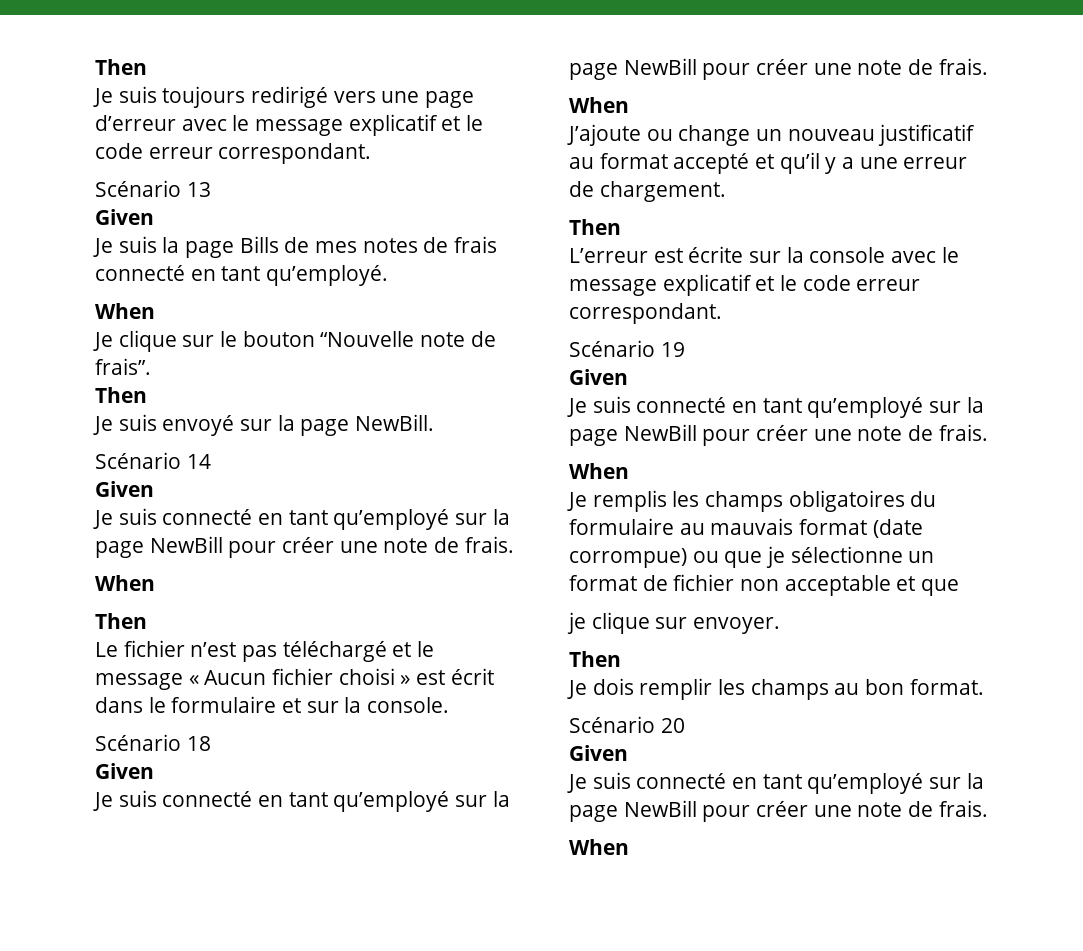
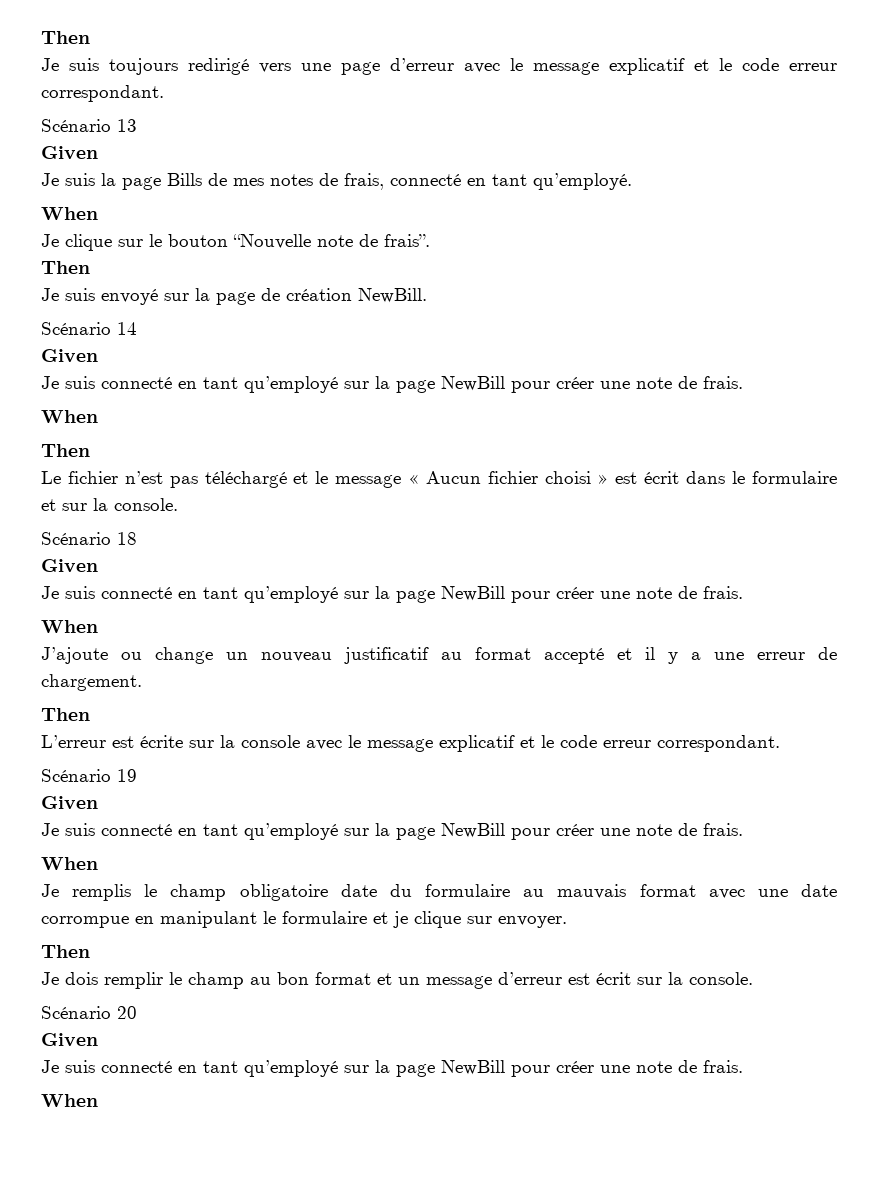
[454,236,498,253] frais -> [344,173,384,190] frais,
(350, 427) none -> [261,288,352,301] de création
[779,152,820,174] qu’il -> [645,647,655,660] il
[672,490,905,512] les champs obligatoires -> [144,884,377,901] le champ obligatoire date
[872,519,923,538] [569,546,935,568] [569,574,960,596] (date corrompue) ou que je sélectionne un format de fichier non acceptable et que // -> [708,884,838,899] [41,911,388,928] avec une date corrompue en manipulant le formulaire et
[718,679,984,700] les champs au bon format. -> [169,972,753,989] le champ au bon format et un message d’erreur est écrit sur la console.

